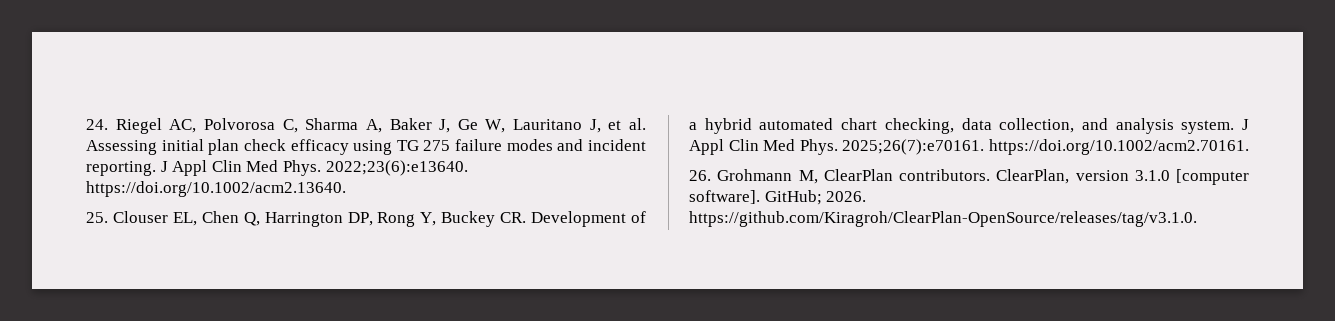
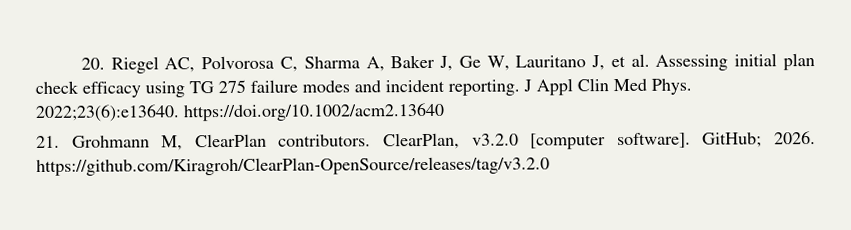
[86,119,108,130] 24. -> [80,57,105,70] 20.
[86,181,346,197] [86,211,646,227] [689,118,1249,134] [689,139,1249,155] [689,170,711,181] https://doi.org/10.1002/acm2.13640. // 25. Clouser EL, Chen Q, Harrington DP, Rong Y, Buckey CR. Development of a hybrid automated chart checking, data collection, and analysis system. J Appl Clin Med Phys. 2025;26(7):e70161. https://doi.org/10.1002/acm2.70161. // 26. -> [183,102,445,122] [36,135,60,148] https://doi.org/10.1002/acm2.13640 // 21.
[1075,170,1170,181] version 3.1.0 -> [471,133,519,146] v3.2.0
[689,211,1197,227] https://github.com/Kiragroh/ClearPlan-OpenSource/releases/tag/v3.1.0. -> [36,156,550,176] https://github.com/Kiragroh/ClearPlan-OpenSource/releases/tag/v3.2.0

